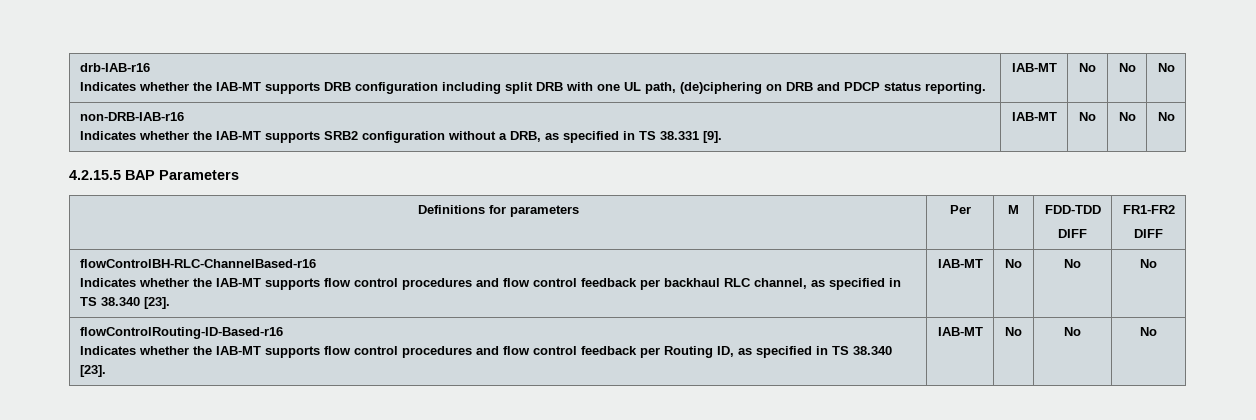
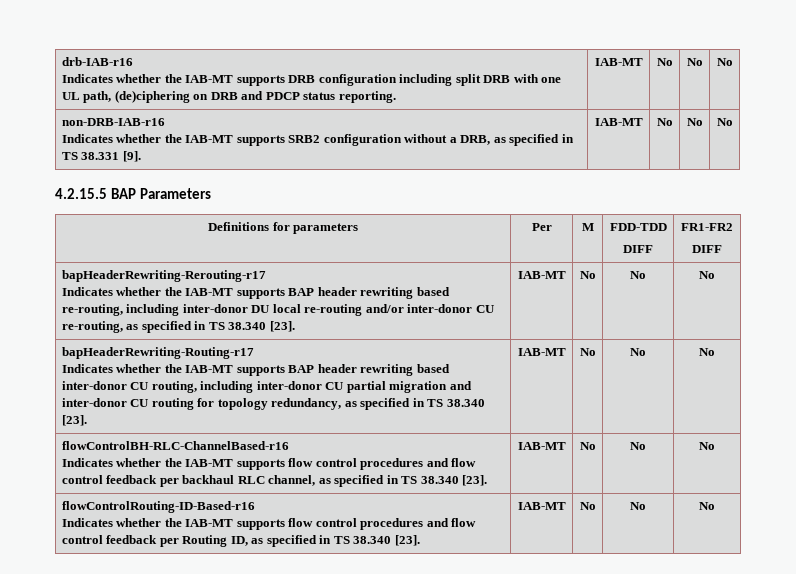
(1163, 233) none -> [61,270,266,282] [61,287,450,299] [61,304,495,316] [61,321,295,333] [517,271,566,279] [579,271,596,279] [630,271,646,279] [699,271,715,279] [61,347,254,359] [61,364,450,376] [61,381,472,393] [61,398,485,410] [61,415,87,426] [517,348,566,356] [579,348,596,356] [630,348,646,356] [699,348,715,356] // bapHeaderRewriting-Rerouting-r17 // Indicates whether the IAB-MT supports BAP header rewriting based re-routing, including inter-donor DU local re-routing and/or inter-donor CU re-routing, as specified in TS 38.340 [23]. | IAB-MT | No | No | No // bapHeaderRewriting-Routing-r17 // Indicates whether the IAB-MT supports BAP header rewriting based inter-donor CU routing, including inter-donor CU partial migration and inter-donor CU routing for topology redundancy, as specified in TS 38.340 [23]. | IAB-MT | No | No | No

